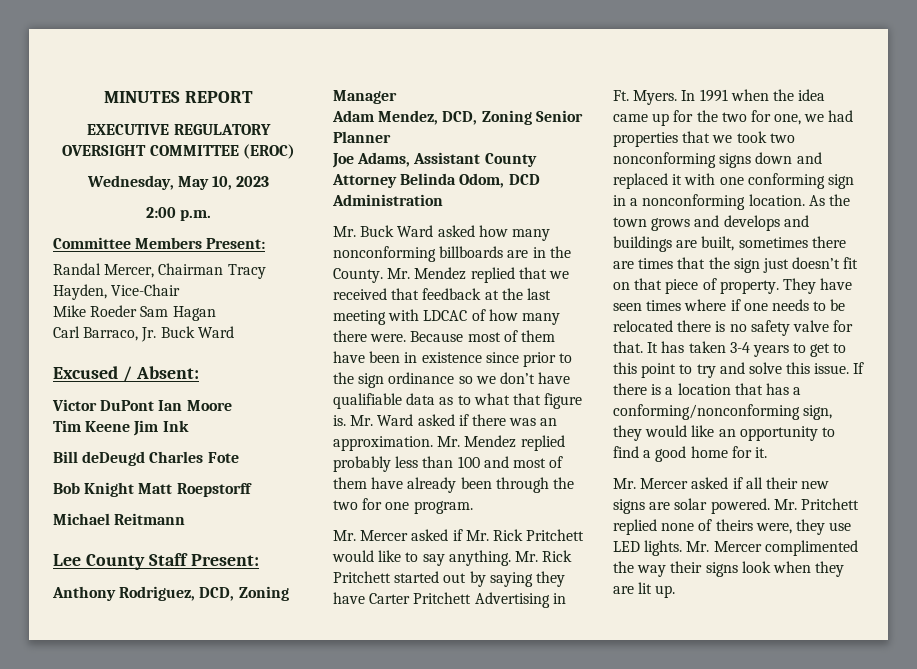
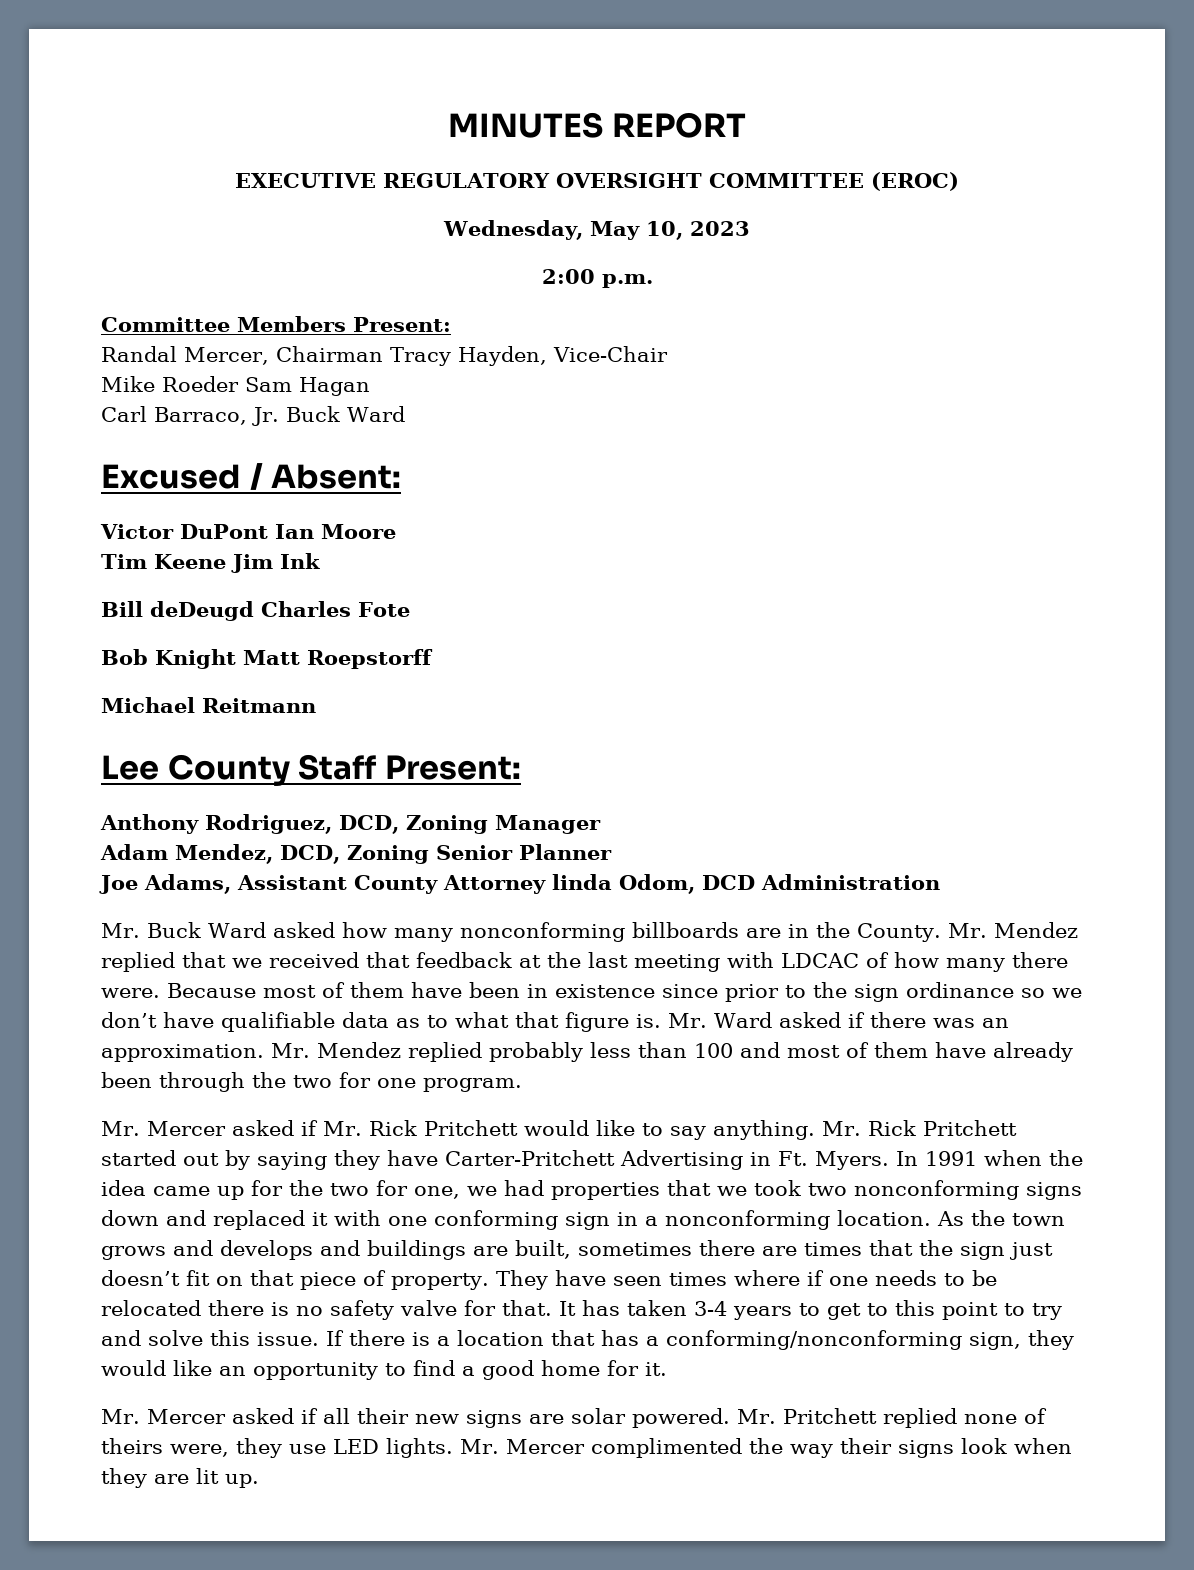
[400,173,457,185] Belinda -> [552,874,612,890] linda
[369,592,472,604] Carter Pritchett -> [445,1150,615,1166] Carter-Pritchett

